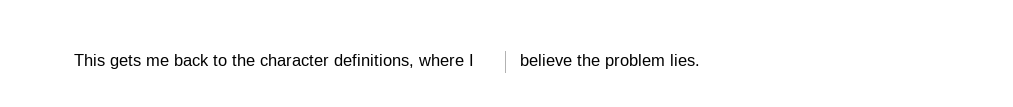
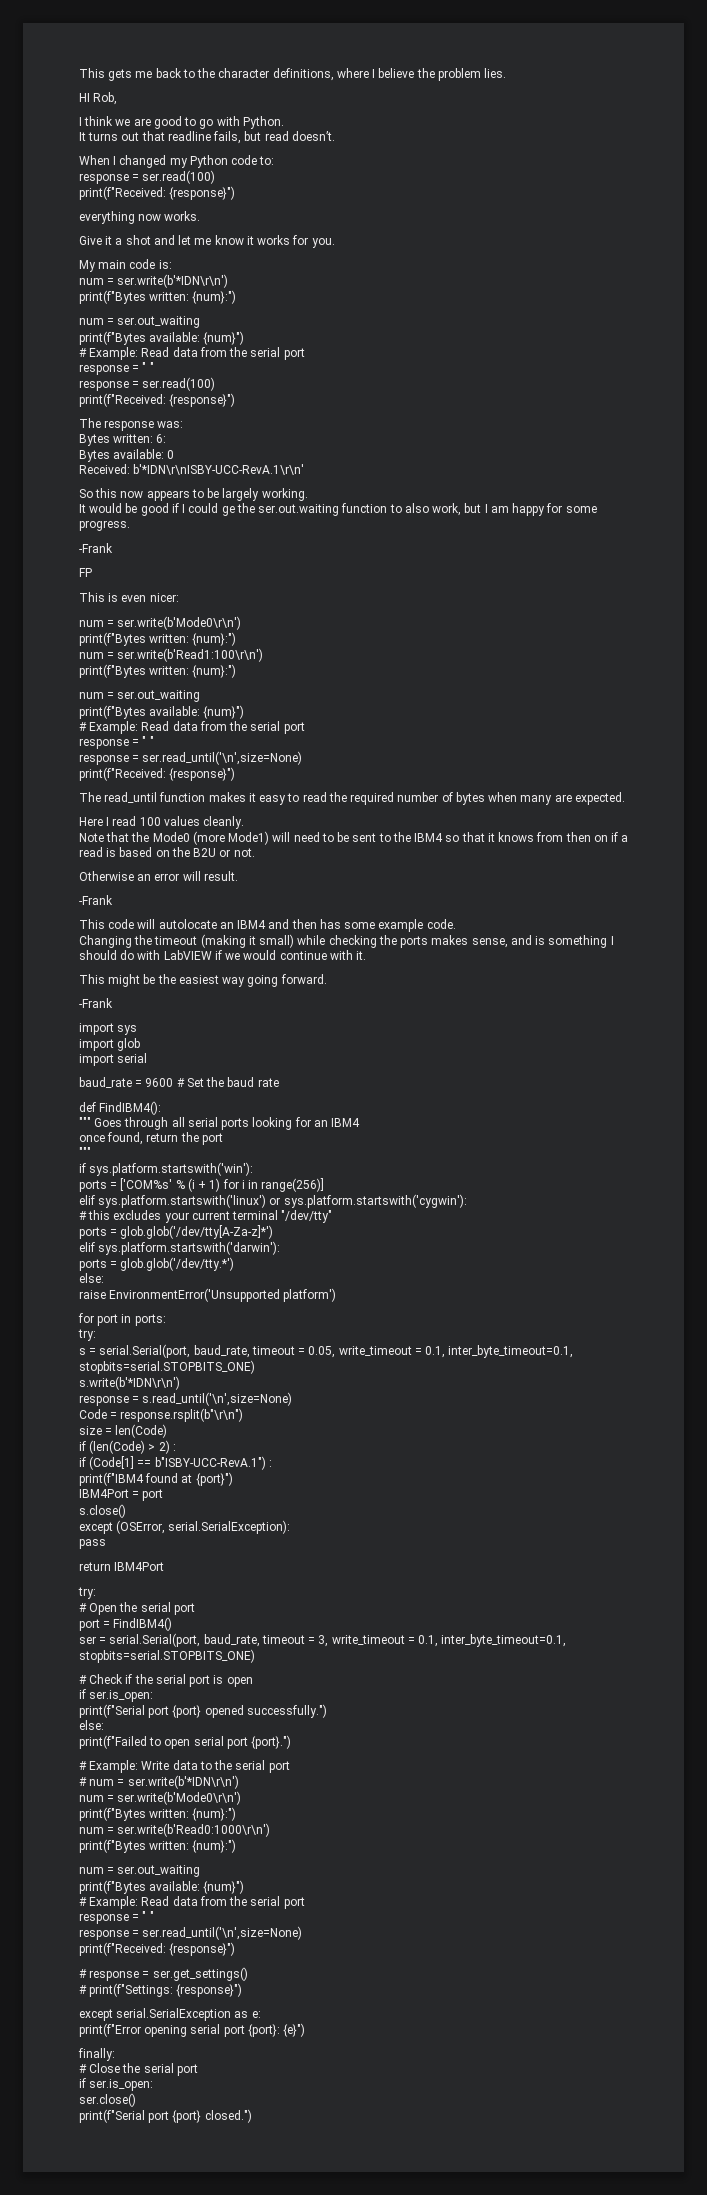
(700, 60) none -> [79,92,118,105] [79,116,284,129] [79,131,335,144] [79,155,275,168] [79,170,216,184] [79,186,236,200] [79,211,201,224] [79,235,335,248] [79,259,172,272] [79,274,229,288] [79,290,237,304] [79,316,201,328] [79,331,245,345] [79,347,305,360] [79,362,154,375] [79,377,216,391] [79,393,236,407] [79,418,184,431] [79,434,167,446] [79,449,175,462] [79,464,305,475] [79,488,308,501] [79,503,597,516] [79,520,130,531] [79,543,113,553] [79,568,92,577] [79,592,179,602] [79,616,242,630] [79,632,237,646] [79,648,264,662] [79,664,237,678] [79,690,201,702] [79,705,245,719] [79,721,305,734] [79,736,154,749] [79,751,303,765] [79,767,236,781] [79,792,625,805] [79,816,245,829] [79,831,629,845] [79,847,255,857] [79,871,238,881] [79,895,113,905] [79,919,456,932] [79,934,614,948] [79,950,367,960] [79,974,327,987] [79,998,113,1008] [79,1023,138,1035] [79,1038,141,1051] [79,1053,148,1066] [79,1077,279,1088] [79,1101,162,1115] [79,1117,361,1130] [79,1132,223,1145] [79,1147,91,1157] [79,1162,254,1176] [79,1178,325,1192] [79,1194,467,1208] [79,1210,333,1223] [79,1225,274,1239] [79,1241,281,1255] [79,1257,235,1271] [79,1273,104,1283] [79,1288,337,1302] [78,1313,166,1326] [78,1329,96,1341] [79,1344,574,1358] [79,1360,255,1374] [79,1376,180,1390] [79,1392,293,1406] [79,1408,244,1422] [79,1424,168,1438] [79,1440,176,1454] [79,1456,272,1470] [79,1472,233,1486] [79,1489,164,1501] [79,1504,126,1518] [79,1520,291,1534] [79,1539,106,1549] [79,1562,165,1571] [78,1587,96,1599] [79,1602,195,1615] [79,1617,173,1631] [79,1633,567,1647] [79,1649,255,1663] [79,1674,253,1687] [79,1689,154,1702] [79,1704,327,1718] [79,1720,104,1730] [79,1735,292,1749] [79,1760,290,1773] [79,1775,239,1789] [79,1791,242,1805] [79,1807,237,1821] [79,1823,271,1837] [79,1839,237,1853] [79,1865,201,1877] [79,1880,245,1894] [79,1896,305,1909] [79,1911,154,1924] [79,1926,303,1940] [79,1942,236,1956] [79,1967,248,1981] [79,1983,243,1997] [79,2008,261,2021] [79,2023,306,2037] [78,2048,115,2061] [79,2063,198,2076] [79,2078,154,2091] [79,2093,136,2107] [79,2109,252,2123] // HI Rob, // I think we are good to go with Python. // It turns out that readline fails, but read doesn’t. // When I changed my Python code to: // response = ser.read(100) // print(f"Received: {response}") // everything now works. // Give it a shot and let me know it works for you. // My main code is: // num = ser.write(b'*IDN\r\n') // print(f"Bytes written: {num}:") // num = ser.out_waiting // print(f"Bytes available: {num}") // # Example: Read data from the serial port // response = " " // response = ser.read(100) // print(f"Received: {response}") // The response was: // Bytes written: 6: // Bytes available: 0 // Received: b'*IDN\r\nISBY-UCC-RevA.1\r\n' // So this now appears to be largely working. // It would be good if I could ge the ser.out.waiting function to also work, but I am happy for some progress. // -Frank // FP // This is even nicer: // num = ser.write(b'Mode0\r\n') // print(f"Bytes written: {num}:") // num = ser.write(b'Read1:100\r\n') // print(f"Bytes written: {num}:") // num = ser.out_waiting // print(f"Bytes available: {num}") // # Example: Read data from the serial port // response = " " // response = ser.read_until('\n',size=None) // print(f"Received: {response}") // The read_until function makes it easy to read the required number of bytes when many are expected. // Here I read 100 values cleanly. // Note that the Mode0 (more Mode1) will need to be sent to the IBM4 so that it knows from then on if a read is based on the B2U or not. // Otherwise an error will result. // -Frank // This code will autolocate an IBM4 and then has some example code. // Changing the timeout (making it small) while checking the ports makes sense, and is something I should do with LabVIEW if we would continue with it. // This might be the easiest way going forward. // -Frank // import sys // import glob // import serial // baud_rate = 9600 # Set the baud rate // def FindIBM4(): // """ Goes through all serial ports looking for an IBM4 // once found, return the port // """ // if sys.platform.startswith('win'): // ports = ['COM%s' % (i + 1) for i in range(256)] // elif sys.platform.startswith('linux') or sys.platform.startswith('cygwin'): // # this excludes your current terminal "/dev/tty" // ports = glob.glob('/dev/tty[A-Za-z]*') // elif sys.platform.startswith('darwin'): // ports = glob.glob('/dev/tty.*') // else: // raise EnvironmentError('Unsupported platform') // for port in ports: // try: // s = serial.Serial(port, baud_rate, timeout = 0.05, write_timeout = 0.1, inter_byte_timeout=0.1, stopbits=serial.STOPBITS_ONE) // s.write(b'*IDN\r\n') // response = s.read_until('\n',size=None) // Code = response.rsplit(b"\r\n") // size = len(Code) // if (len(Code) > 2) : // if (Code[1] == b"ISBY-UCC-RevA.1") : // print(f"IBM4 found at {port}") // IBM4Port = port // s.close() // except (OSError, serial.SerialException): // pass // return IBM4Port // try: // # Open the serial port // port = FindIBM4() // ser = serial.Serial(port, baud_rate, timeout = 3, write_timeout = 0.1, inter_byte_timeout=0.1, stopbits=serial.STOPBITS_ONE) // # Check if the serial port is open // if ser.is_open: // print(f"Serial port {port} opened successfully.") // else: // print(f"Failed to open serial port {port}.") // # Example: Write data to the serial port // # num = ser.write(b'*IDN\r\n') // num = ser.write(b'Mode0\r\n') // print(f"Bytes written: {num}:") // num = ser.write(b'Read0:1000\r\n') // print(f"Bytes written: {num}:") // num = ser.out_waiting // print(f"Bytes available: {num}") // # Example: Read data from the serial port // response = " " // response = ser.read_until('\n',size=None) // print(f"Received: {response}") // # response = ser.get_settings() // # print(f"Settings: {response}") // except serial.SerialException as e: // print(f"Error opening serial port {port}: {e}") // finally: // # Close the serial port // if ser.is_open: // ser.close() // print(f"Serial port {port} closed.")

